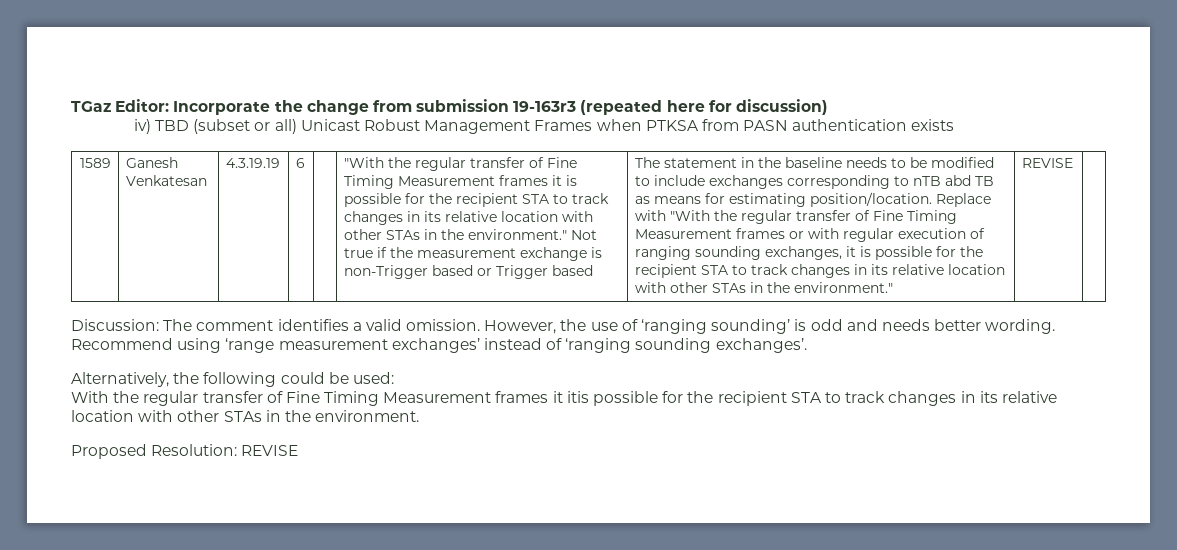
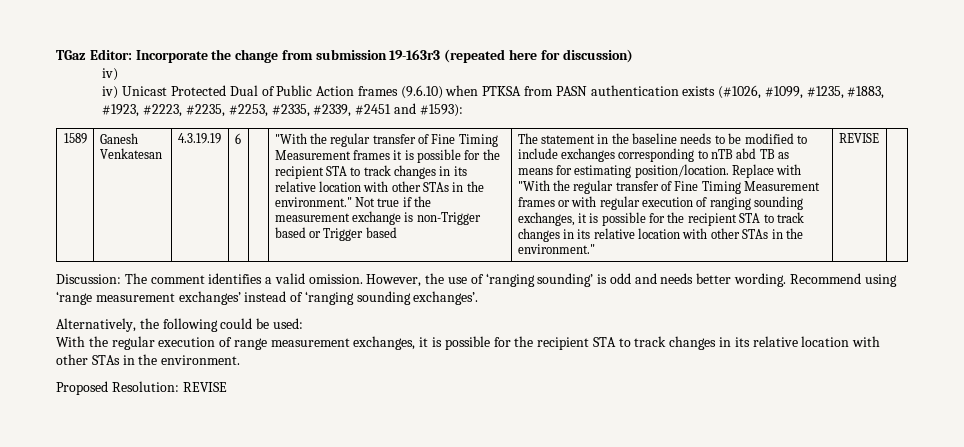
[155,119,593,134] TBD (subset or all) Unicast Robust Management Frames -> [102,85,443,99] // iv) Unicast Protected Dual of Public Action frames (9.6.10)
(955, 125) none -> [718,85,885,99] [102,103,463,117] (#1026, #1099, #1235, #1883, #1923, #2223, #2235, #2253, #2335, #2339, #2451 and #1593):
[202,391,589,406] transfer of Fine Timing Measurement frames it itis -> [158,336,443,350] execution of range measurement exchanges, it is

